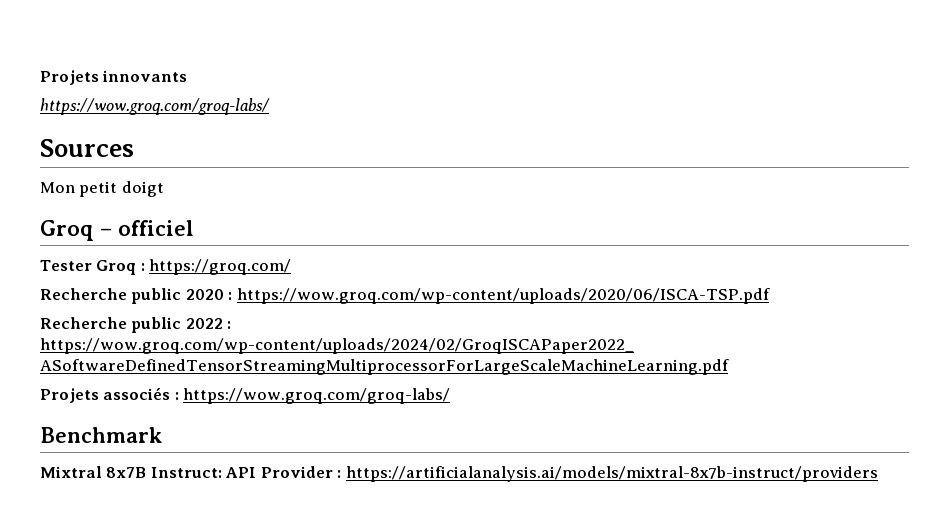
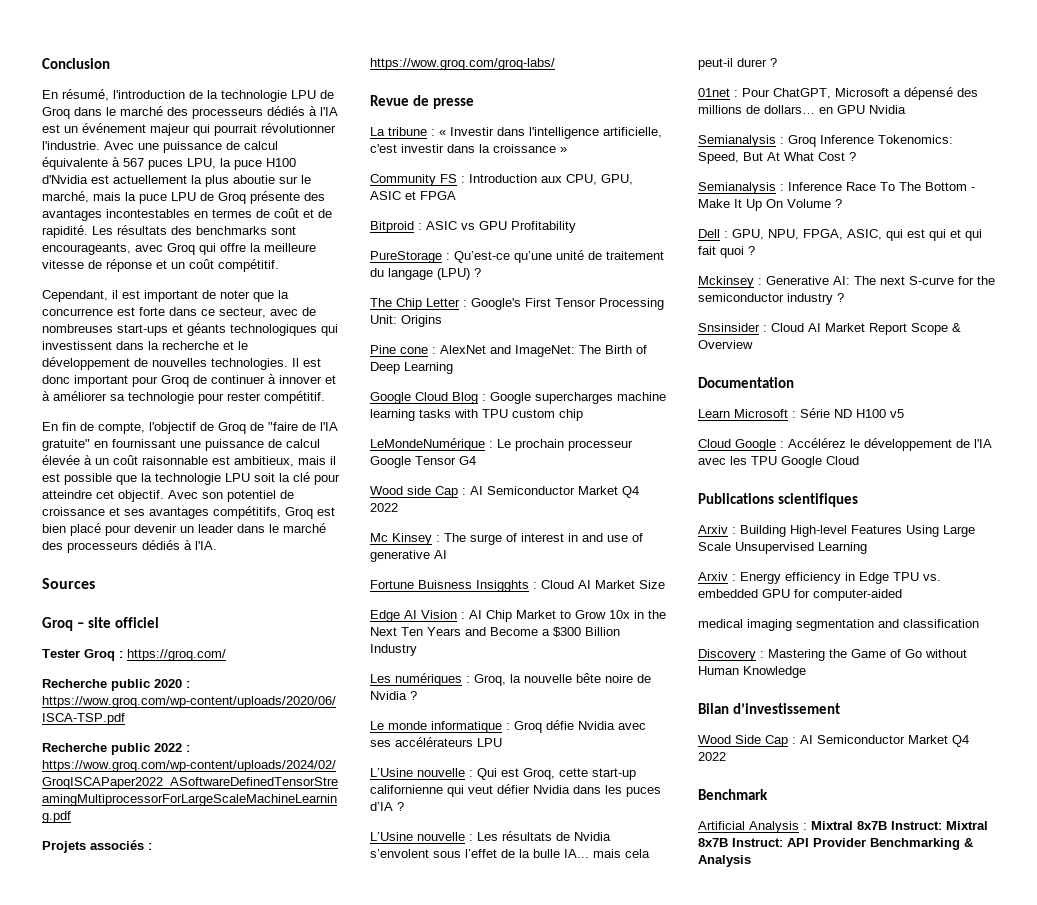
[40,70,188,85] [40,98,270,115] [40,139,134,157] [40,181,164,197] Projets innovants // https://wow.groq.com/groq-labs/ // Sources // Mon petit doigt -> [42,58,110,69] [42,89,334,102] [42,106,338,119] [42,123,336,136] [42,141,278,153] [42,157,296,170] [42,175,311,187] [42,191,325,204] [42,208,332,221] [42,225,296,238] [42,243,316,255] [42,259,279,272] [42,290,289,302] [42,307,316,318] [42,323,338,336] [42,341,248,350] [42,357,321,370] [42,374,336,387] [42,391,325,404] [42,422,338,434] [42,439,320,451] [42,455,336,467] [42,472,340,485] [42,490,294,502] [42,506,335,519] [42,523,326,536] [42,540,217,553] [42,578,95,589] Conclusion // En résumé, l'introduction de la technologie LPU de Groq dans le marché des processeurs dédiés à l'IA est un événement majeur qui pourrait révolutionner l'industrie. Avec une puissance de calcul équivalente à 567 puces LPU, la puce H100 d'Nvidia est actuellement la plus aboutie sur le marché, mais la puce LPU de Groq présente des avantages incontestables en termes de coût et de rapidité. Les résultats des benchmarks sont encourageants, avec Groq qui offre la meilleure vitesse de réponse et un coût compétitif. // Cependant, il est important de noter que la concurrence est forte dans ce secteur, avec de nombreuses start-ups et géants technologiques qui investissent dans la recherche et le développement de nouvelles technologies. Il est donc important pour Groq de continuer à innover et à améliorer sa technologie pour rester compétitif. // En fin de compte, l'objectif de Groq de "faire de l'IA gratuite" en fournissant une puissance de calcul élevée à un coût raisonnable est ambitieux, mais il est possible que la technologie LPU soit la clé pour atteindre cet objectif. Avec son potentiel de croissance et ses avantages compétitifs, Groq est bien placé pour devenir un leader dans le marché des processeurs dédiés à l'IA. // Sources
(112, 232) none -> [88,617,112,628] site
[40,427,162,443] Benchmark // -> [370,95,475,109] [370,127,662,139] [370,144,567,153] [370,174,633,186] [370,191,456,200] [370,221,576,233] [370,250,664,263] [370,268,481,280] [370,298,664,310] [370,315,442,327] [370,345,647,357] [370,362,453,374] [370,392,666,404] [370,409,583,421] [370,438,633,451] [370,456,476,468] [370,486,639,498] [370,503,398,512] [370,533,643,545] [370,550,447,562] [370,580,665,592] [370,610,666,622] [370,627,620,637] [370,644,417,656] [370,673,651,686] [370,691,417,700] [370,720,646,733] [370,737,502,747] [370,768,636,780] [370,784,661,797] [370,802,404,811] [370,831,611,841] [370,849,650,858] [698,58,777,70] [698,87,978,100] [698,105,906,114] [698,135,953,147] [698,152,856,164] [698,182,975,194] [698,199,842,211] [698,229,982,241] [698,246,755,258] [698,276,995,288] [698,293,844,305] [698,323,961,335] [698,340,753,349] [698,377,794,388] [698,408,904,418] [698,438,992,451] [698,456,859,468] [698,493,859,507] [698,525,975,537] [698,542,867,554] [698,572,941,584] [698,589,902,601] [698,619,979,631] [698,649,967,661] [698,666,806,678] [698,703,841,714] [698,735,969,747] [698,752,726,761] [698,789,768,800] [698,821,942,833] Revue de presse // La tribune : « Investir dans l'intelligence artificielle, c'est investir dans la croissance » // Community FS : Introduction aux CPU, GPU, ASIC et FPGA // Bitproid : ASIC vs GPU Profitability // PureStorage : Qu’est-ce qu’une unité de traitement du langage (LPU) ? // The Chip Letter : Google's First Tensor Processing Unit: Origins // Pine cone : AlexNet and ImageNet: The Birth of Deep Learning // Google Cloud Blog : Google supercharges machine learning tasks with TPU custom chip // LeMondeNumérique : Le prochain processeur Google Tensor G4 // Wood side Cap : AI Semiconductor Market Q4 2022 // Mc Kinsey : The surge of interest in and use of generative AI // Fortune Buisness Insigghts : Cloud AI Market Size // Edge AI Vision : AI Chip Market to Grow 10x in the Next Ten Years and Become a $300 Billion Industry // Les numériques : Groq, la nouvelle bête noire de Nvidia ? // Le monde informatique : Groq défie Nvidia avec ses accélérateurs LPU // L’Usine nouvelle : Qui est Groq, cette start-up californienne qui veut défier Nvidia dans les puces d’IA ? // L’Usine nouvelle : Les résultats de Nvidia s’envolent sous l’effet de la bulle IA... mais cela peut-il durer ? // 01net : Pour ChatGPT, Microsoft a dépensé des millions de dollars… en GPU Nvidia // Semianalysis : Groq Inference Tokenomics: Speed, But At What Cost ? // Semianalysis : Inference Race To The Bottom - Make It Up On Volume ? // Dell : GPU, NPU, FPGA, ASIC, qui est qui et qui fait quoi ? // Mckinsey : Generative AI: The next S-curve for the semiconductor industry ? // Snsinsider : Cloud AI Market Report Scope & Overview // Documentation // Learn Microsoft : Série ND H100 v5 // Cloud Google : Accélérez le développement de l'IA avec les TPU Google Cloud // Publications scientifiques // Arxiv : Building High-level Features Using Large Scale Unsupervised Learning // Arxiv : Energy efficiency in Edge TPU vs. embedded GPU for computer-aided // medical imaging segmentation and classification // Discovery : Mastering the Game of Go without Human Knowledge // Bilan d’investissement // Wood Side Cap : AI Semiconductor Market Q4 2022 // Benchmark // Artificial Analysis : Mixtral 8x7B Instruct:
[337,466,878,482] : https://artificialanalysis.ai/models/mixtral-8x7b-instruct/providers -> [870,838,973,850] [698,855,751,867] Benchmarking & Analysis

